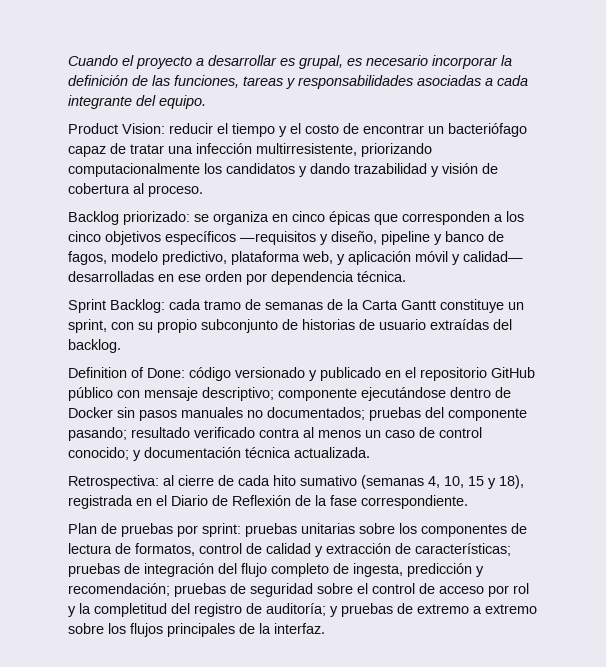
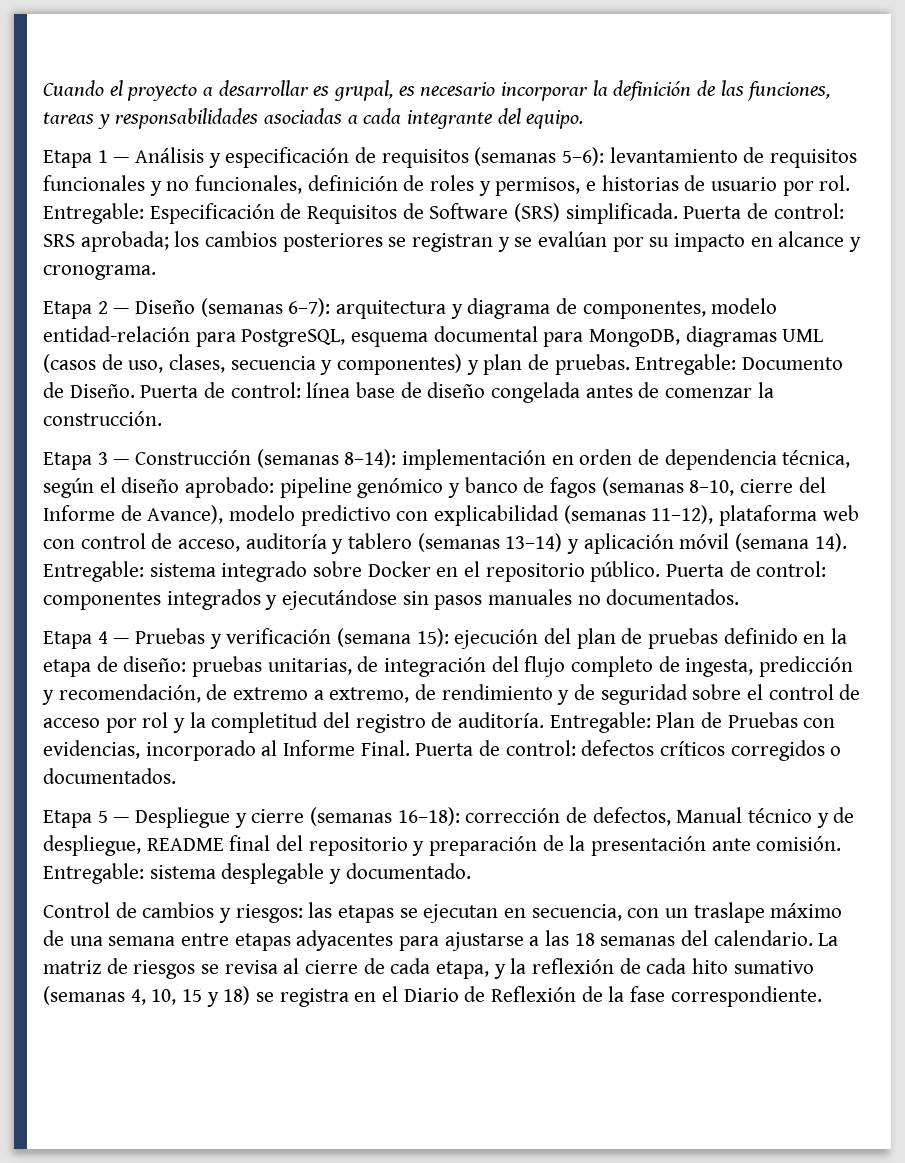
[68,123,527,137] [68,143,432,157] [68,163,498,177] [68,183,203,197] [68,211,524,225] [68,231,504,245] [68,251,523,265] [68,271,406,285] [68,299,524,313] [68,319,512,333] [68,339,121,353] [68,367,535,381] [68,387,511,401] [68,407,527,421] [68,427,482,441] [68,447,370,461] [68,475,524,489] [68,495,468,509] [68,523,527,537] [68,543,511,557] [68,563,120,577] Product Vision: reducir el tiempo y el costo de encontrar un bacteriófago capaz de tratar una infección multirresistente, priorizando computacionalmente los candidatos y dando trazabilidad y visión de cobertura al proceso. // Backlog priorizado: se organiza en cinco épicas que corresponden a los cinco objetivos específicos —requisitos y diseño, pipeline y banco de fagos, modelo predictivo, plataforma web, y aplicación móvil y calidad— desarrolladas en ese orden por dependencia técnica. // Sprint Backlog: cada tramo de semanas de la Carta Gantt constituye un sprint, con su propio subconjunto de historias de usuario extraídas del backlog. // Definition of Done: código versionado y publicado en el repositorio GitHub público con mensaje descriptivo; componente ejecutándose dentro de Docker sin pasos manuales no documentados; pruebas del componente pasando; resultado verificado contra al menos un caso de control conocido; y documentación técnica actualizada. // Retrospectiva: al cierre de cada hito sumativo (semanas 4, 10, 15 y 18), registrada en el Diario de Reflexión de la fase correspondiente. // Plan de pruebas por sprint: pruebas unitarias sobre los componentes de lectura de formatos, control de calidad y extracción de características; pruebas -> [43,147,858,168] [43,175,851,196] [43,203,844,224] [43,231,862,252] [43,265,156,280] [43,298,778,319] [43,326,824,347] [43,354,844,375] [43,382,774,403] [43,411,162,426] [43,449,851,470] [43,477,826,498] [43,505,859,526] [43,533,847,554] [43,561,827,582] [43,589,740,610] [43,628,848,649] [43,656,352,677] Etapa 1 — Análisis y especificación de requisitos (semanas 5–6): levantamiento de requisitos funcionales y no funcionales, definición de roles y permisos, e historias de usuario por rol. Entregable: Especificación de Requisitos de Software (SRS) simplificada. Puerta de control: SRS aprobada; los cambios posteriores se registran y se evalúan por su impacto en alcance y cronograma. // Etapa 2 — Diseño (semanas 6–7): arquitectura y diagrama de componentes, modelo entidad-relación para PostgreSQL, esquema documental para MongoDB, diagramas UML (casos de uso, clases, secuencia y componentes) y plan de pruebas. Entregable: Documento de Diseño. Puerta de control: línea base de diseño congelada antes de comenzar la construcción. // Etapa 3 — Construcción (semanas 8–14): implementación en orden de dependencia técnica, según el diseño aprobado: pipeline genómico y banco de fagos (semanas 8–10, cierre del Informe de Avance), modelo predictivo con explicabilidad (semanas 11–12), plataforma web con control de acceso, auditoría y tablero (semanas 13–14) y aplicación móvil (semana 14). Entregable: sistema integrado sobre Docker en el repositorio público. Puerta de control: componentes integrados y ejecutándose sin pasos manuales no documentados. // Etapa 4 — Pruebas y verificación (semana 15): ejecución del plan de pruebas definido en la etapa de diseño: pruebas unitarias,
[68,583,226,597] recomendación; pruebas -> [58,684,570,705] recomendación, de extremo a extremo, de rendimiento y
[266,603,537,617] [68,623,325,637] auditoría; y pruebas de extremo a extremo sobre los flujos principales de la interfaz. -> [458,712,836,733] [43,740,842,761] [43,768,176,784] [43,807,855,828] [43,835,842,856] [43,863,471,884] [43,902,843,923] [43,930,839,951] [43,958,814,979] [43,986,822,1007] auditoría. Entregable: Plan de Pruebas con evidencias, incorporado al Informe Final. Puerta de control: defectos críticos corregidos o documentados. // Etapa 5 — Despliegue y cierre (semanas 16–18): corrección de defectos, Manual técnico y de despliegue, README final del repositorio y preparación de la presentación ante comisión. Entregable: sistema desplegable y documentado. // Control de cambios y riesgos: las etapas se ejecutan en secuencia, con un traslape máximo de una semana entre etapas adyacentes para ajustarse a las 18 semanas del calendario. La matriz de riesgos se revisa al cierre de cada etapa, y la reflexión de cada hito sumativo (semanas 4, 10, 15 y 18) se registra en el Diario de Reflexión de la fase correspondiente.

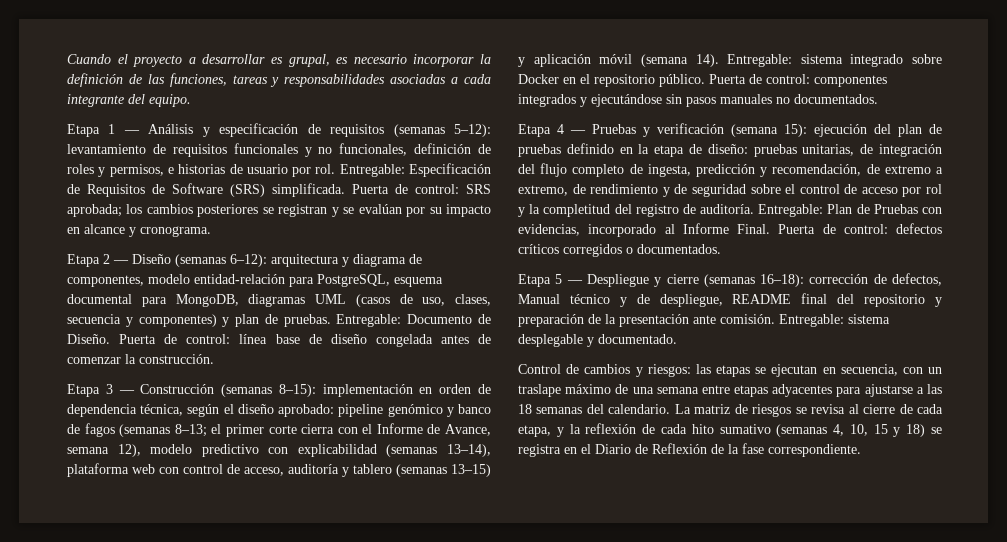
[562,147,605,166] 5–6): -> [454,124,492,137] 5–12):
[288,298,331,317] 6–7): -> [230,254,267,267] 6–12):
[344,449,397,468] 8–14): -> [278,384,316,397] 8–15):
[689,477,826,496] [43,505,224,524] 8–10, cierre del Informe de Avance), -> [174,423,491,437] [67,444,141,457] 8–13; el primer corte cierra con el Informe de Avance, semana 12),
[651,505,714,524] 11–12), -> [447,444,491,457] 13–14),
[505,533,563,552] 13–14) -> [451,464,491,477] 13–15)

